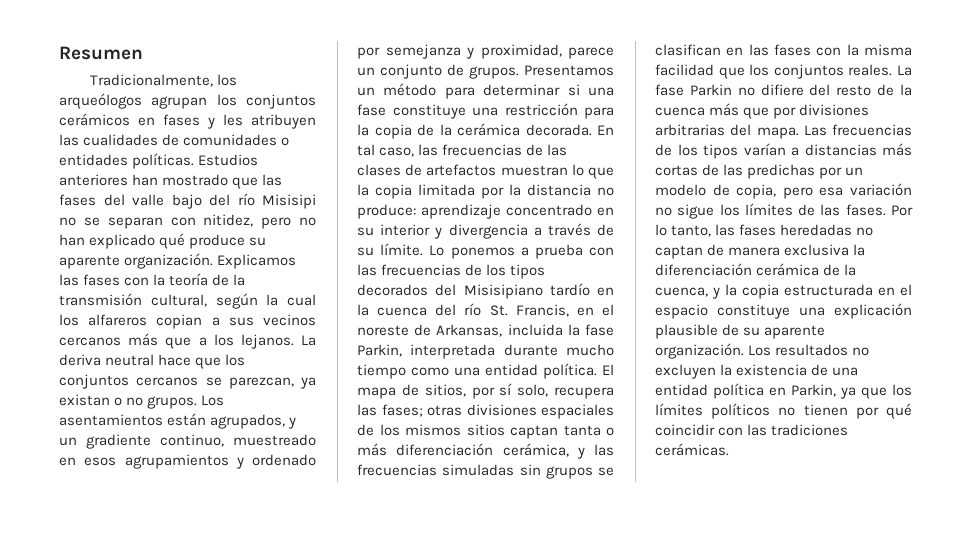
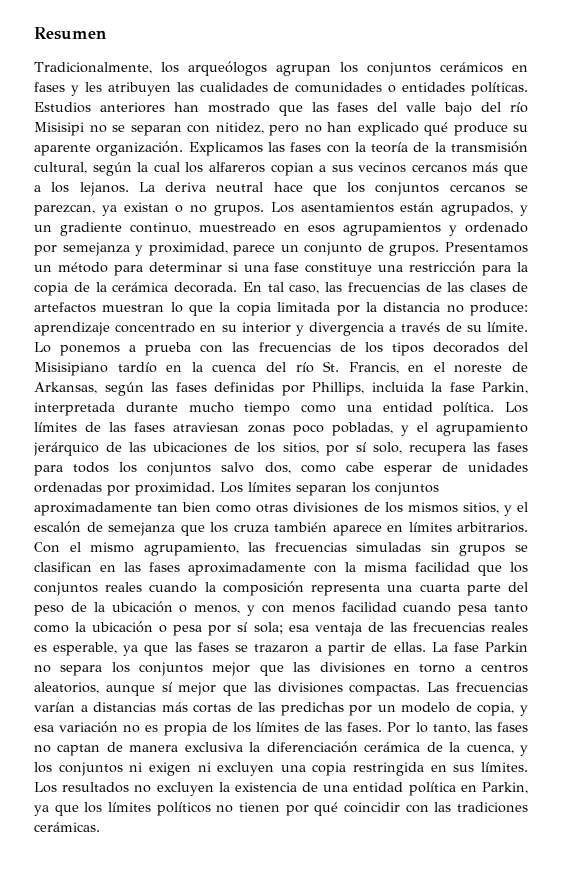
(503, 330) none -> [104,382,364,396] según las fases definidas por Phillips,
[602,364,614,375] [357,384,419,399] El mapa de -> [505,402,528,413] [34,422,528,436] [33,442,276,456] Los límites de las fases atraviesan zonas poco pobladas, y el agrupamiento jerárquico de las ubicaciones de los
[381,404,423,417] fases; -> [496,442,528,452] [34,462,529,476] [34,482,439,496] [34,502,252,516] fases para todos los conjuntos salvo dos, como cabe esperar de unidades ordenadas por proximidad. Los límites separan los conjuntos aproximadamente tan bien como
[541,404,614,419] espaciales -> (359, 507) none
[466,424,614,439] [357,443,585,459] sitios captan tanta o más diferenciación cerámica, y -> [462,502,528,516] [34,521,528,536] [34,542,239,556] sitios, y el escalón de semejanza que los cruza también aparece en límites arbitrarios. Con el mismo agrupamiento,
(811, 50) none -> [188,562,306,576] aproximadamente
[848,64,912,76] [655,84,912,96] [655,103,870,119] [655,124,912,139] [655,144,738,159] reales. La fase Parkin no difiere del resto de la cuenca más que por divisiones arbitrarias del mapa. Las frecuencias de los tipos -> [105,581,528,596] [34,601,528,616] [34,621,528,636] [34,642,529,656] [34,662,528,676] [34,682,528,696] reales cuando la composición representa una cuarta parte del peso de la ubicación o menos, y con menos facilidad cuando pesa tanto como la ubicación o pesa por sí sola; esa ventaja de las frecuencias reales es esperable, ya que las fases se trazaron a partir de ellas. La fase Parkin no separa los conjuntos mejor que las divisiones en torno a centros aleatorios, aunque sí mejor que las divisiones compactas. Las frecuencias
[782,187,813,199] pero -> [520,705,529,716] y
[677,204,715,219] sigue -> [145,722,228,736] es propia de
[780,224,853,236] heredadas -> (528, 727) none
[725,284,912,299] [655,303,912,319] [655,324,826,339] [655,343,744,359] la copia estructurada en el espacio constituye una explicación plausible de su aparente organización. -> [34,762,528,776] los conjuntos ni exigen ni excluyen una copia restringida en sus límites.

